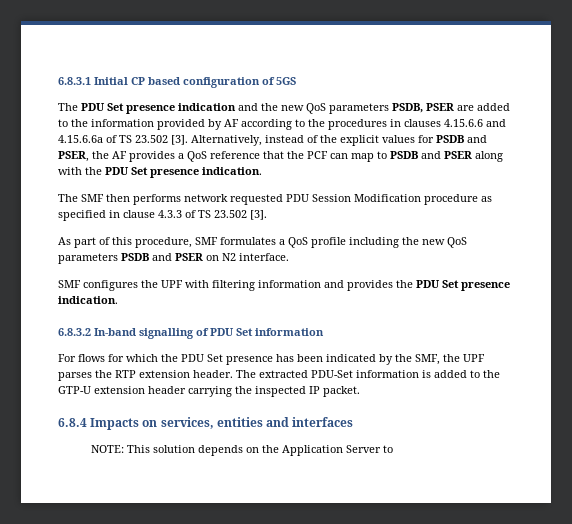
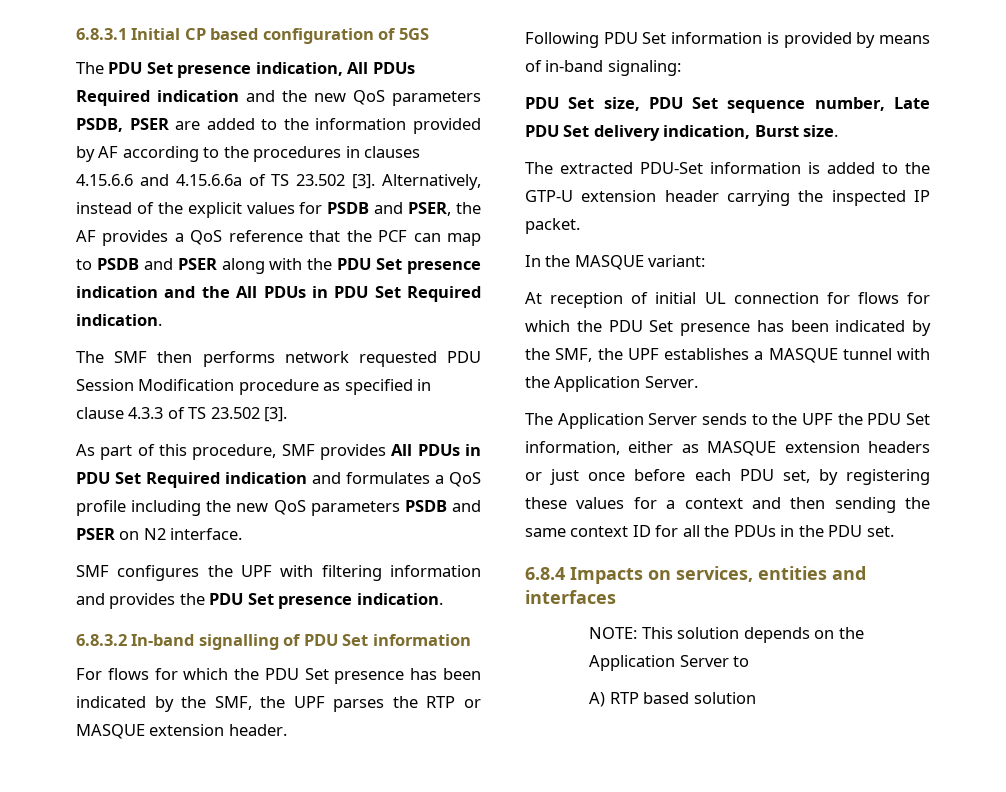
(175, 109) none -> [255,62,415,76] [76,90,150,106] indication, All PDUs Required
(199, 173) none -> [76,286,481,302] indication and the All PDUs in PDU Set Required
(218, 241) none -> [320,444,481,460] [76,472,341,488] provides All PDUs in PDU Set Required indication and
(136, 374) none -> [464,699,481,708] [76,724,145,739] or MASQUE
(233, 374) none -> [525,32,930,48] [525,60,681,76] [525,97,930,113] [525,125,839,141] // Following PDU Set information is provided by means of in-band signaling: // PDU Set size, PDU Set sequence number, Late PDU Set delivery indication, Burst size. //
(360, 391) none -> [525,255,706,270] [525,292,930,308] [525,320,931,336] [525,348,930,363] [525,376,698,392] [525,413,930,429] [525,441,930,456] [525,469,930,485] [525,497,930,513] [525,525,894,537] // In the MASQUE variant: // At reception of initial UL connection for flows for which the PDU Set presence has been indicated by the SMF, the UPF establishes a MASQUE tunnel with the Application Server. // The Application Server sends to the UPF the PDU Set information, either as MASQUE extension headers or just once before each PDU set, by registering these values for a context and then sending the same context ID for all the PDUs in the PDU set.
(393, 449) none -> [589,692,756,707] // A) RTP based solution

